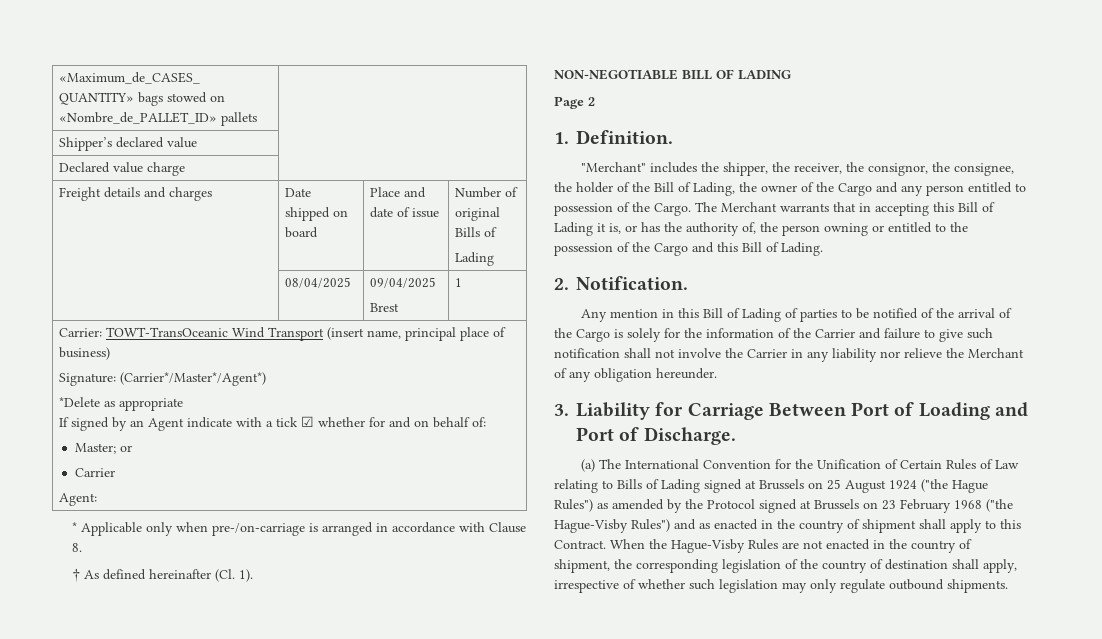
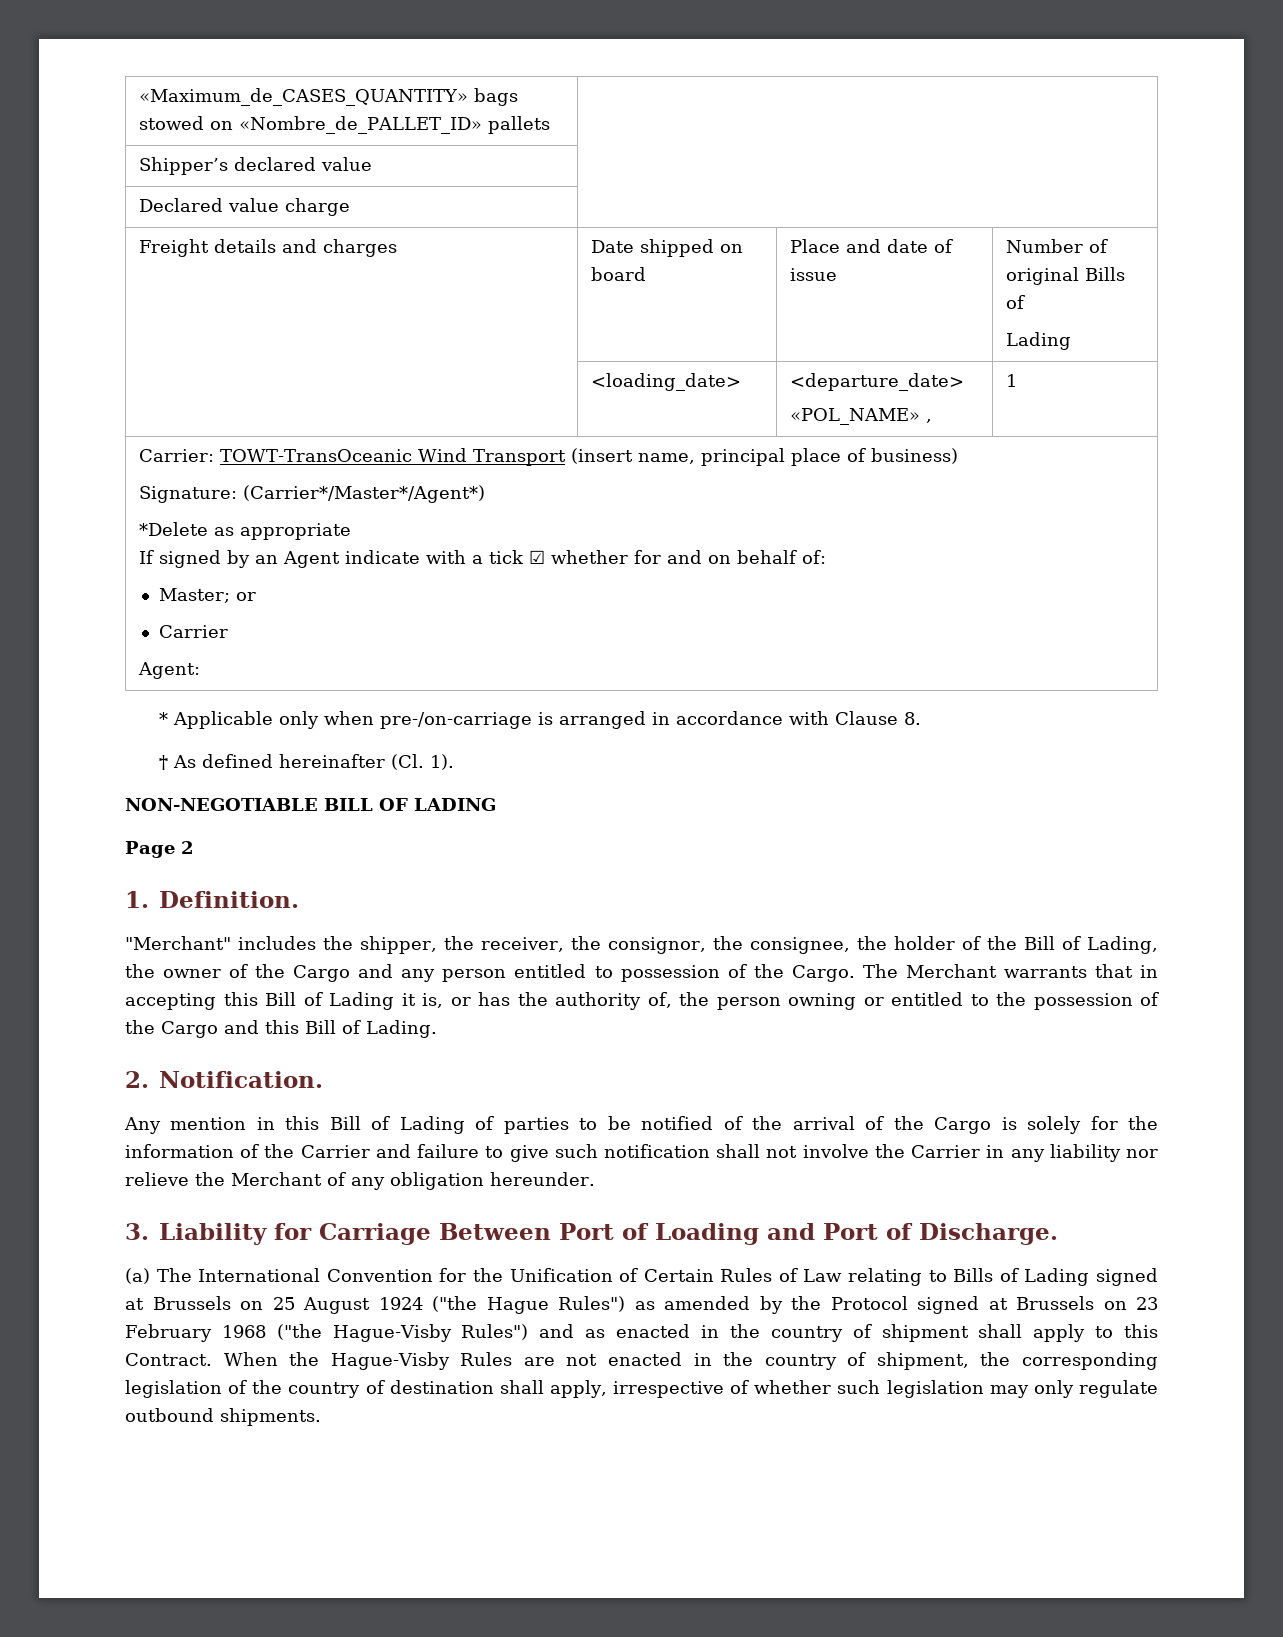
[285,277,352,288] [370,277,437,288] [370,303,400,312] 08/04/2025 | 09/04/2025 // Brest -> [590,373,741,391] [789,373,964,391] [789,408,932,425] <loading_date> | <departure_date> // «POL_NAME» ,

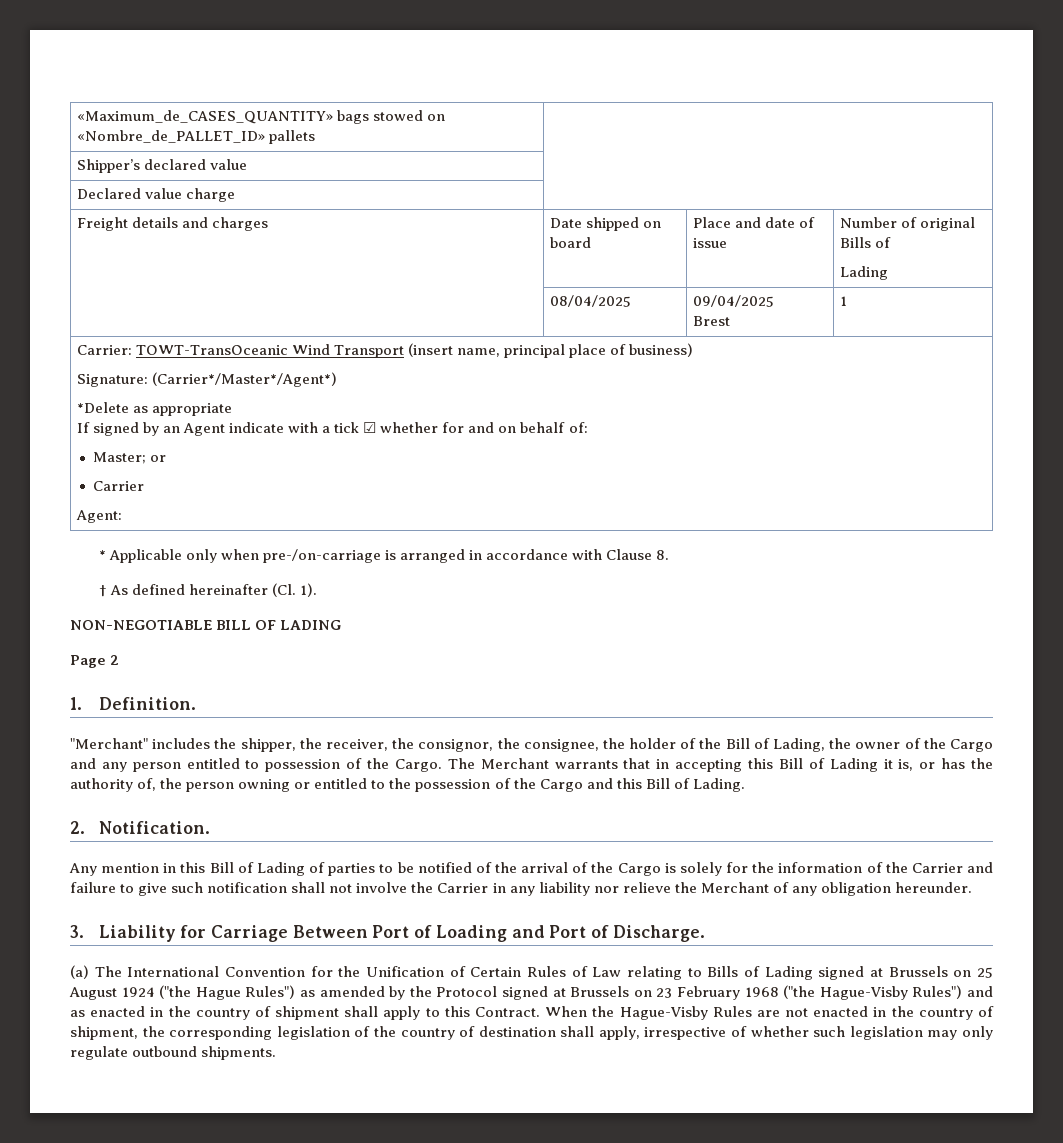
[590,373,741,391] [789,373,964,391] [789,408,932,425] <loading_date> | <departure_date> // «POL_NAME» , -> [549,295,631,307] [692,295,774,307] [692,316,730,326] 08/04/2025 | 09/04/2025 // Brest

